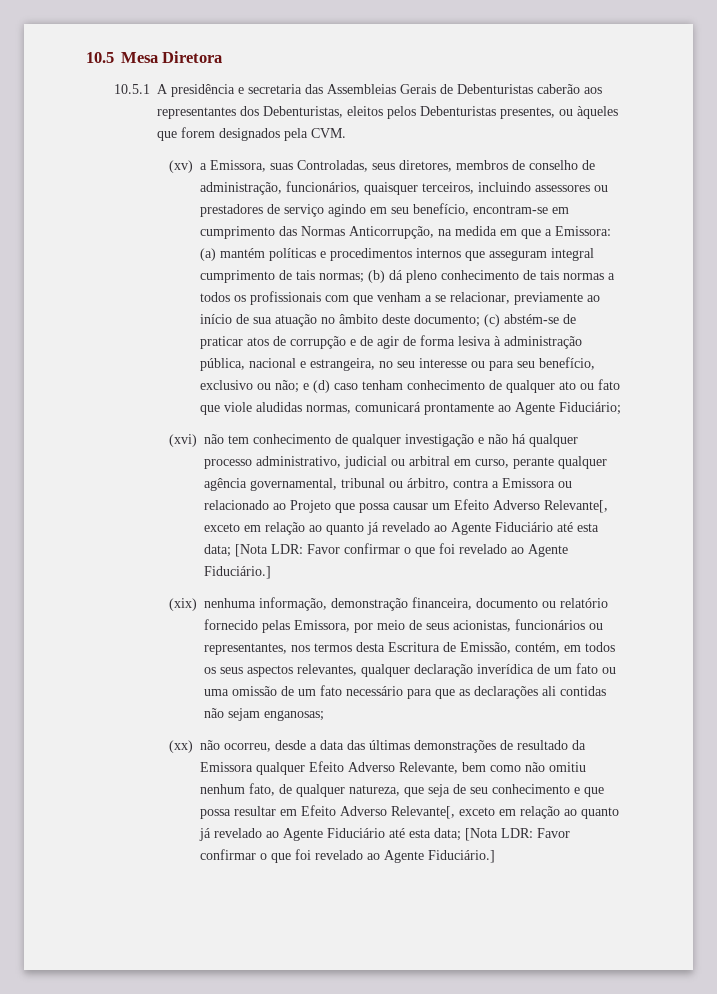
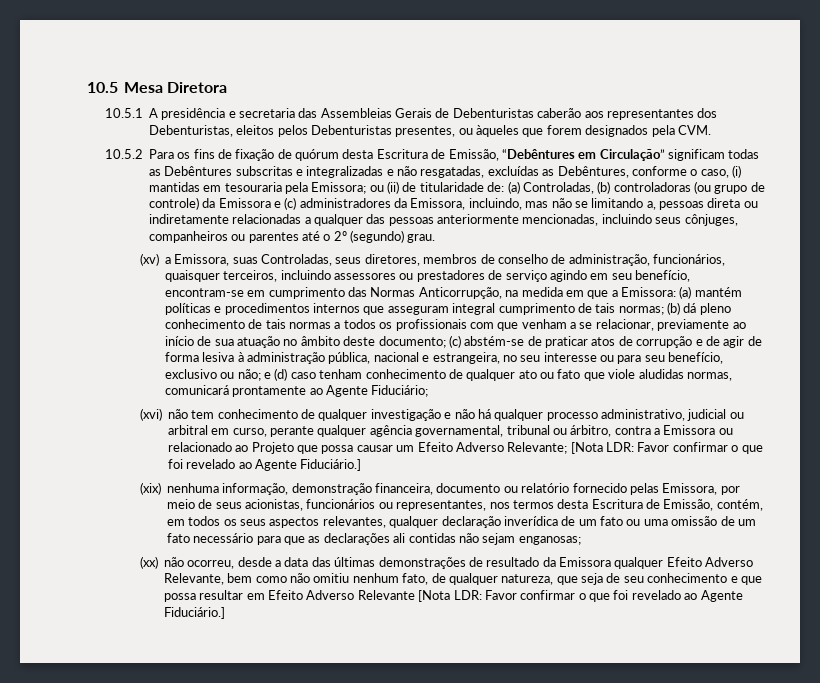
(346, 133) none -> [104,149,760,161] [148,165,742,178] [148,181,765,194] [148,197,758,210] [148,214,738,226] [148,230,436,243] // 10.5.2 Para os fins de fixação de quórum desta Escritura de Emissão, “Debêntures em Circulação” significam todas as Debêntures subscritas e integralizadas e não resgatadas, excluídas as Debêntures, conforme o caso, (i) mantidas em tesouraria pela Emissora; ou (ii) de titularidade de: (a) Controladas, (b) controladoras (ou grupo de controle) da Emissora e (c) administradores da Emissora, incluindo, mas não se limitando a, pessoas direta ou indiretamente relacionadas a qualquer das pessoas anteriormente mencionadas, incluindo seus cônjuges, companheiros ou parentes até o 2º (segundo) grau.
[544,500,609,513] [204,522,600,535] [204,544,232,557] Relevante[, exceto em relação ao quanto já revelado ao Agente Fiduciário até esta data; -> [507,442,568,454] Relevante;
[391,806,620,819] [199,828,462,841] Relevante[, exceto em relação ao quanto já revelado ao Agente Fiduciário até esta data; -> [357,590,415,600] Relevante

